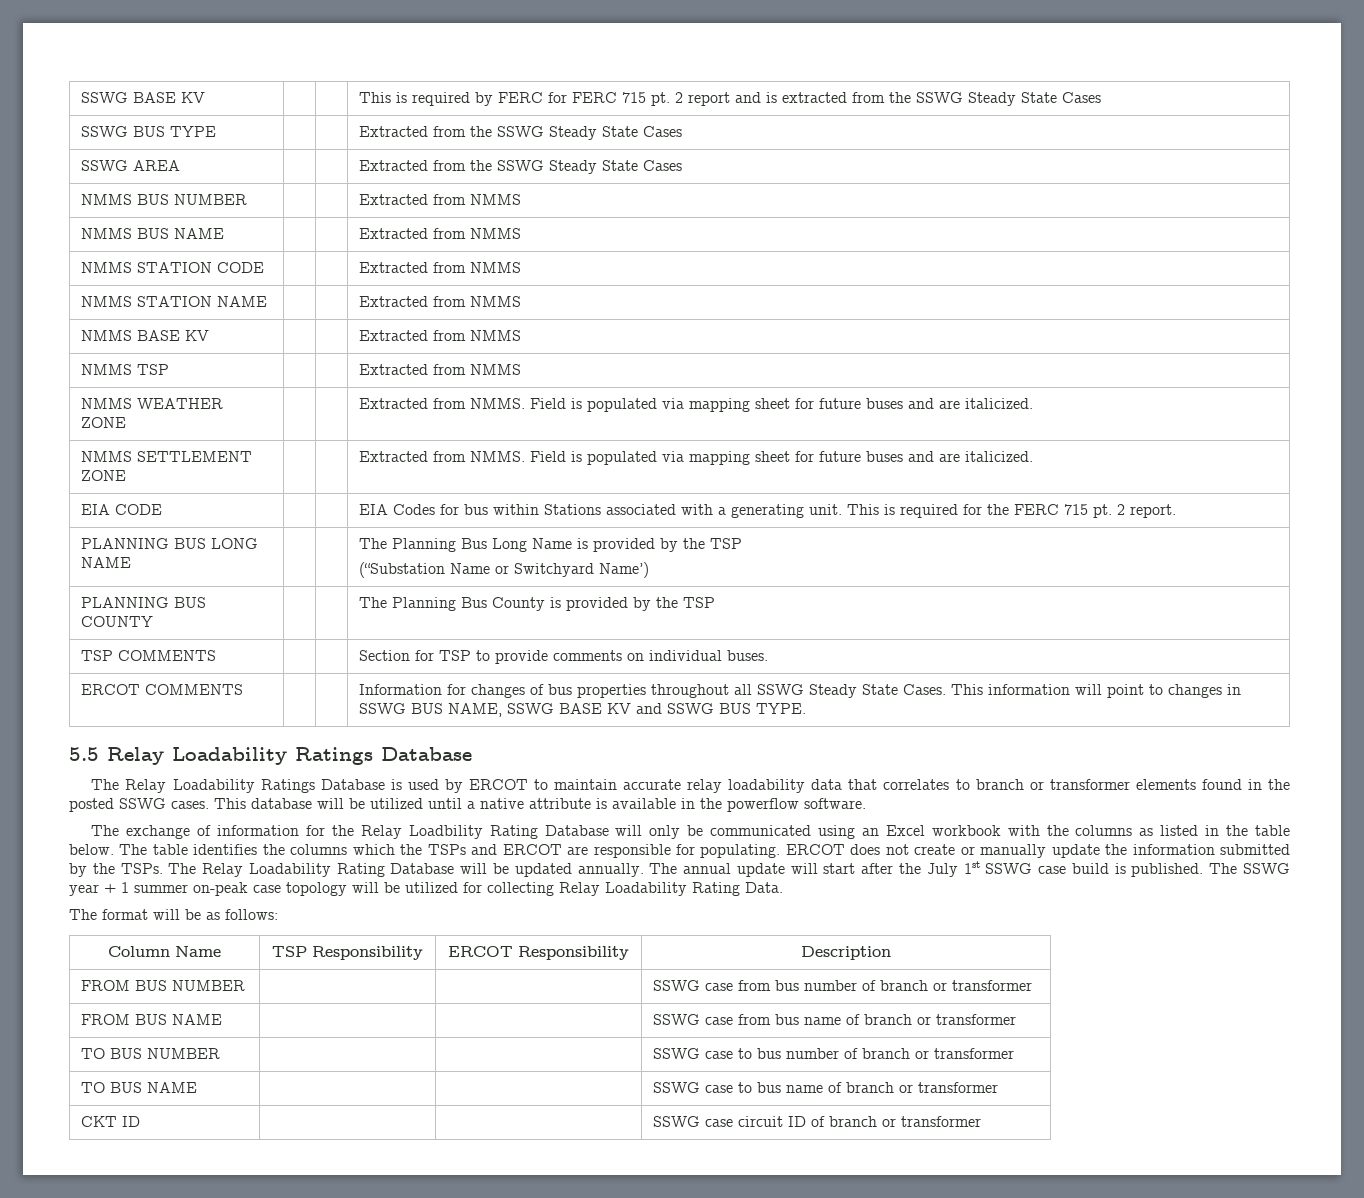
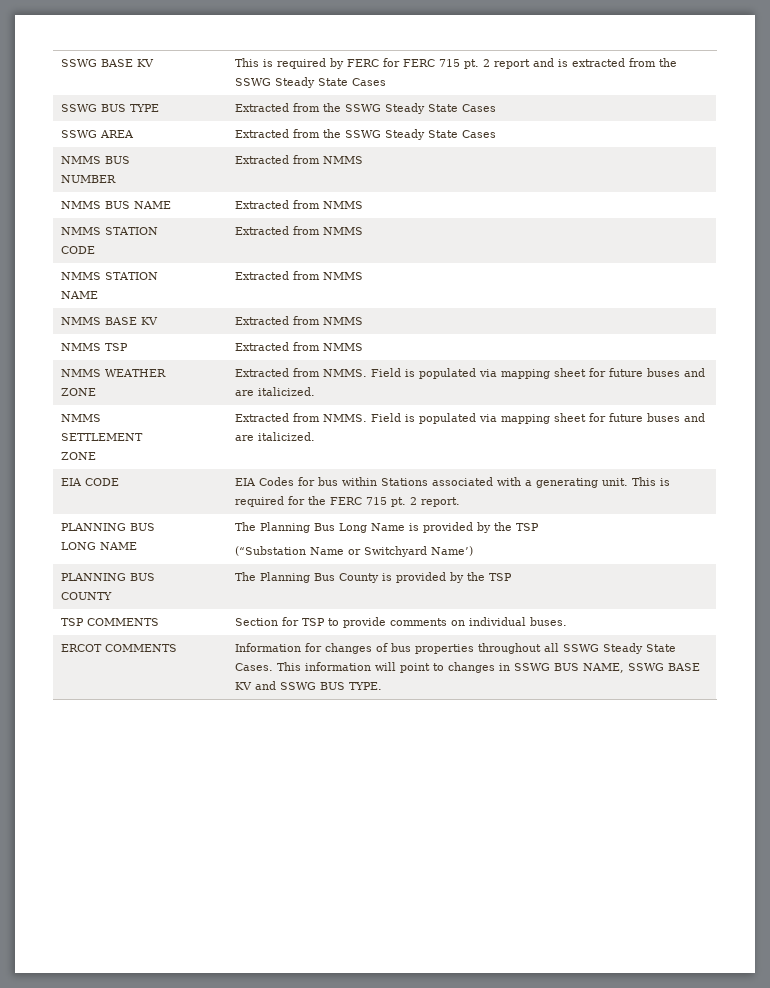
[69,747,472,765] [91,779,1290,793] [69,798,866,812] [91,825,1291,839] [69,844,1290,858] [69,861,1291,877] [69,882,783,896] [69,909,278,920] [108,946,221,957] [272,946,423,960] [448,946,629,960] [801,946,891,960] [80,980,245,991] [652,980,1032,991] [80,1014,222,1025] [652,1014,1016,1025] [80,1048,220,1059] [652,1048,1014,1059] [80,1082,197,1093] [652,1082,998,1093] [80,1116,140,1127] [652,1116,981,1127] // 5.5 Relay Loadability Ratings Database // The Relay Loadability Ratings Database is used by ERCOT to maintain accurate relay loadability data that correlates to branch or transformer elements found in the posted SSWG cases. This database will be utilized until a native attribute is available in the powerflow software. // The exchange of information for the Relay Loadbility Rating Database will only be communicated using an Excel workbook with the columns as listed in the table below. The table identifies the columns which the TSPs and ERCOT are responsible for populating. ERCOT does not create or manually update the information submitted by the TSPs. The Relay Loadability Rating Database will be updated annually. The annual update will start after the July 1st SSWG case build is published. The SSWG year + 1 summer on-peak case topology will be utilized for collecting Relay Loadability Rating Data. // The format will be as follows: // Column Name | TSP Responsibility | ERCOT Responsibility | Description // FROM BUS NUMBER | | | SSWG case from bus number of branch or transformer // FROM BUS NAME | | | SSWG case from bus name of branch or transformer // TO BUS NUMBER | | | SSWG case to bus number of branch or transformer // TO BUS NAME | | | SSWG case to bus name of branch or transformer // CKT ID | | | SSWG case circuit ID of branch or transformer -> (382, 686) none

